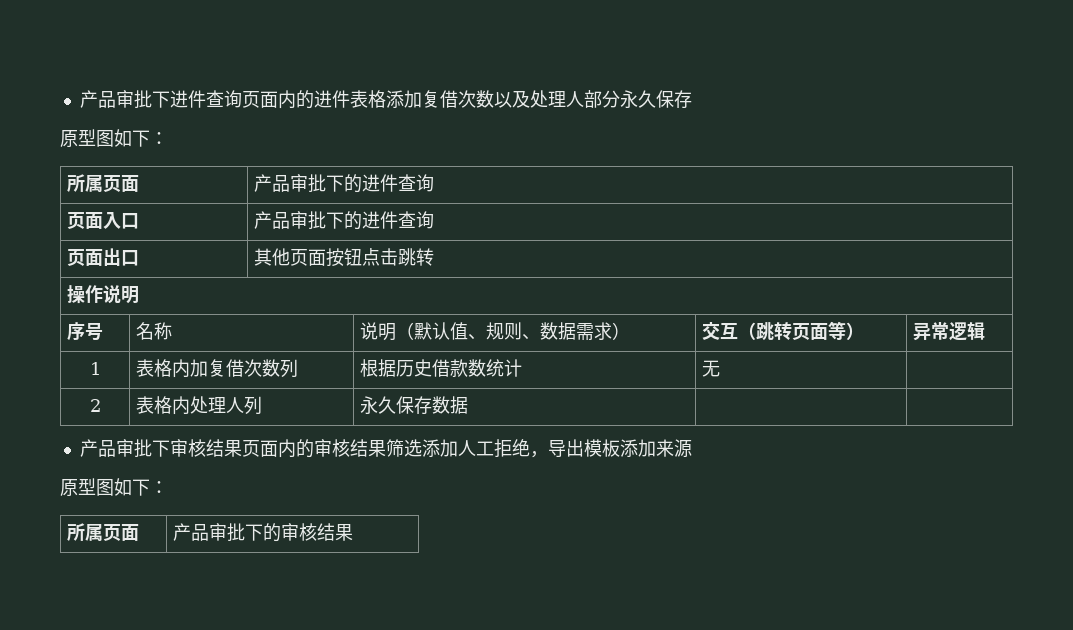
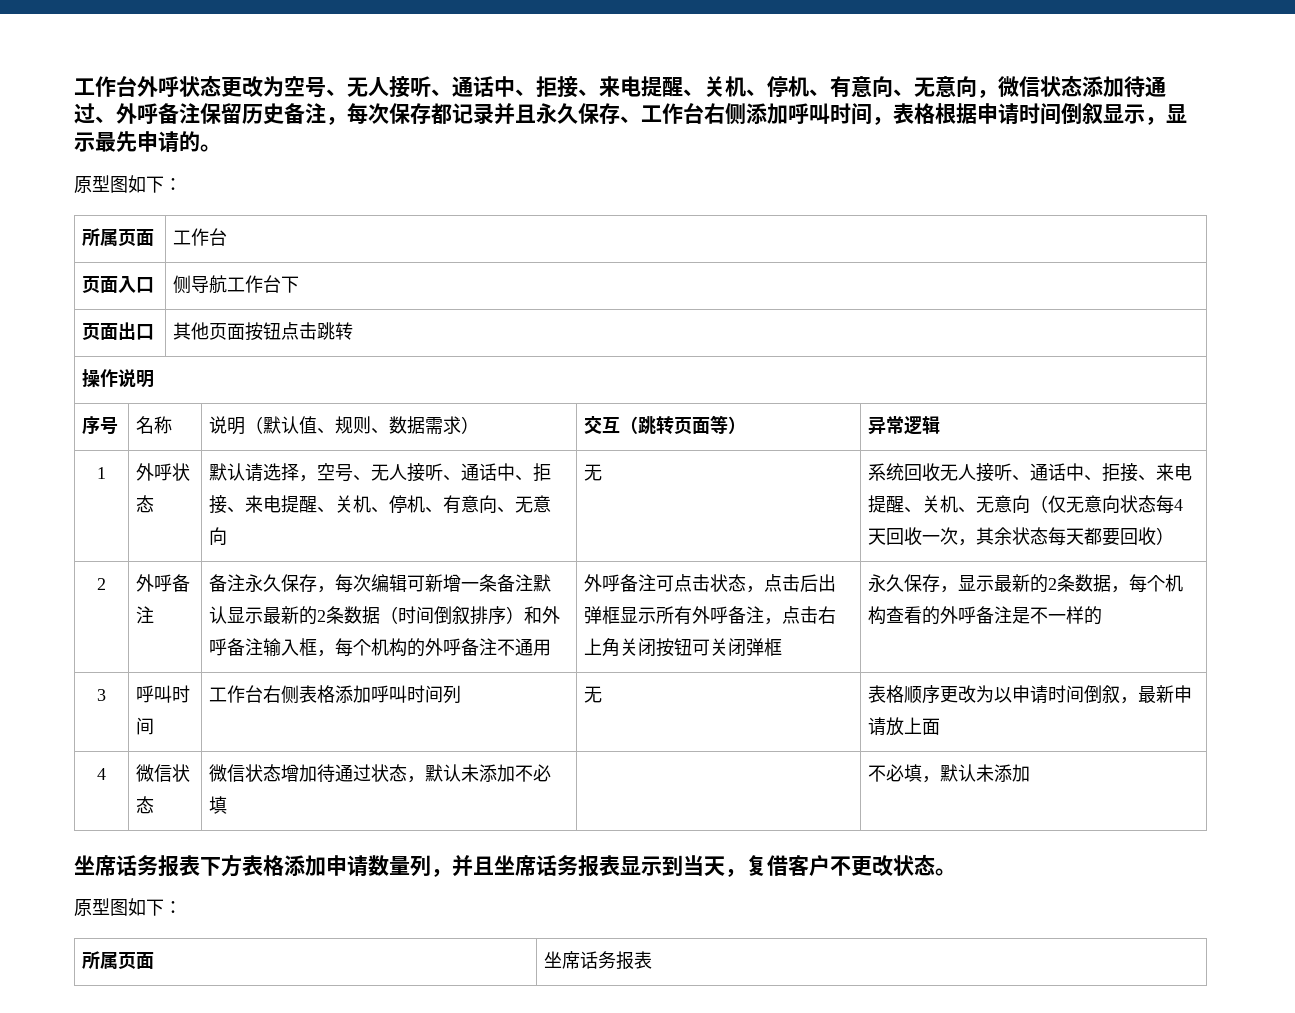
[79,90,692,109] [60,129,168,147] [67,174,140,192] [254,174,435,193] [67,212,140,229] [254,211,435,230] 产品审批下进件查询页面内的进件表格添加复借次数以及处理人部分永久保存 // 原型图如下： // 所属页面 | 产品审批下的进件查询 // 页面入口 | 产品审批下的进件查询 -> [74,75,1166,98] [74,103,1187,125] [74,131,221,153] [74,175,182,193] [82,228,155,246] [173,228,228,246] [82,276,155,293] [173,275,300,294] 工作台外呼状态更改为空号、无人接听、通话中、拒接、来电提醒、关机、停机、有意向、无意向，微信状态添加待通过、外呼备注保留历史备注，每次保存都记录并且永久保存、工作台右侧添加呼叫时间，表格根据申请时间倒叙显示，显示最先申请的。 // 原型图如下： // 所属页面 | 工作台 // 页面入口 | 侧导航工作台下
[136,359,299,378] [360,359,523,377] [702,360,721,377] [89,399,101,412] [136,396,263,415] [360,396,469,414] [79,439,692,458] [60,478,168,496] [67,523,140,541] [173,523,354,542] 表格内加复借次数列 | 根据历史借款数统计 | 无 | // 2 | 表格内处理人列 | 永久保存数据 | | // 产品审批下审核结果页面内的审核结果筛选添加人工拒绝，导出模板添加来源 // 原型图如下： // 所属页面 | 产品审批下的审核结果 -> [136,463,191,481] [136,495,155,513] [209,463,552,482] [209,495,552,514] [209,527,228,545] [584,464,603,481] [868,463,1193,482] [868,495,1184,514] [868,527,1175,546] [97,578,106,590] [136,574,191,592] [136,606,155,624] [209,574,552,593] [209,606,561,625] [209,638,552,657] [584,574,837,593] [584,606,837,625] [584,638,783,657] [868,574,1184,593] [868,606,1103,625] [97,689,106,701] [136,685,191,703] [136,717,155,735] [209,685,462,704] [584,686,603,703] [868,685,1193,704] [868,717,941,736] [97,768,106,780] [136,764,191,782] [136,796,155,814] [209,764,552,783] [209,796,228,814] [868,764,1031,783] [74,854,956,877] [74,898,182,916] [82,951,155,969] [544,951,653,970] 外呼状态 | 默认请选择，空号、无人接听、通话中、拒接、来电提醒、关机、停机、有意向、无意向 | 无 | 系统回收无人接听、通话中、拒接、来电提醒、关机、无意向（仅无意向状态每4天回收一次，其余状态每天都要回收） // 2 | 外呼备注 | 备注永久保存，每次编辑可新增一条备注默认显示最新的2条数据（时间倒叙排序）和外呼备注输入框，每个机构的外呼备注不通用 | 外呼备注可点击状态，点击后出弹框显示所有外呼备注，点击右上角关闭按钮可关闭弹框 | 永久保存，显示最新的2条数据，每个机构查看的外呼备注是不一样的 // 3 | 呼叫时间 | 工作台右侧表格添加呼叫时间列 | 无 | 表格顺序更改为以申请时间倒叙，最新申请放上面 // 4 | 微信状态 | 微信状态增加待通过状态，默认未添加不必填 | | 不必填，默认未添加 // 坐席话务报表下方表格添加申请数量列，并且坐席话务报表显示到当天，复借客户不更改状态。 // 原型图如下： // 所属页面 | 坐席话务报表

